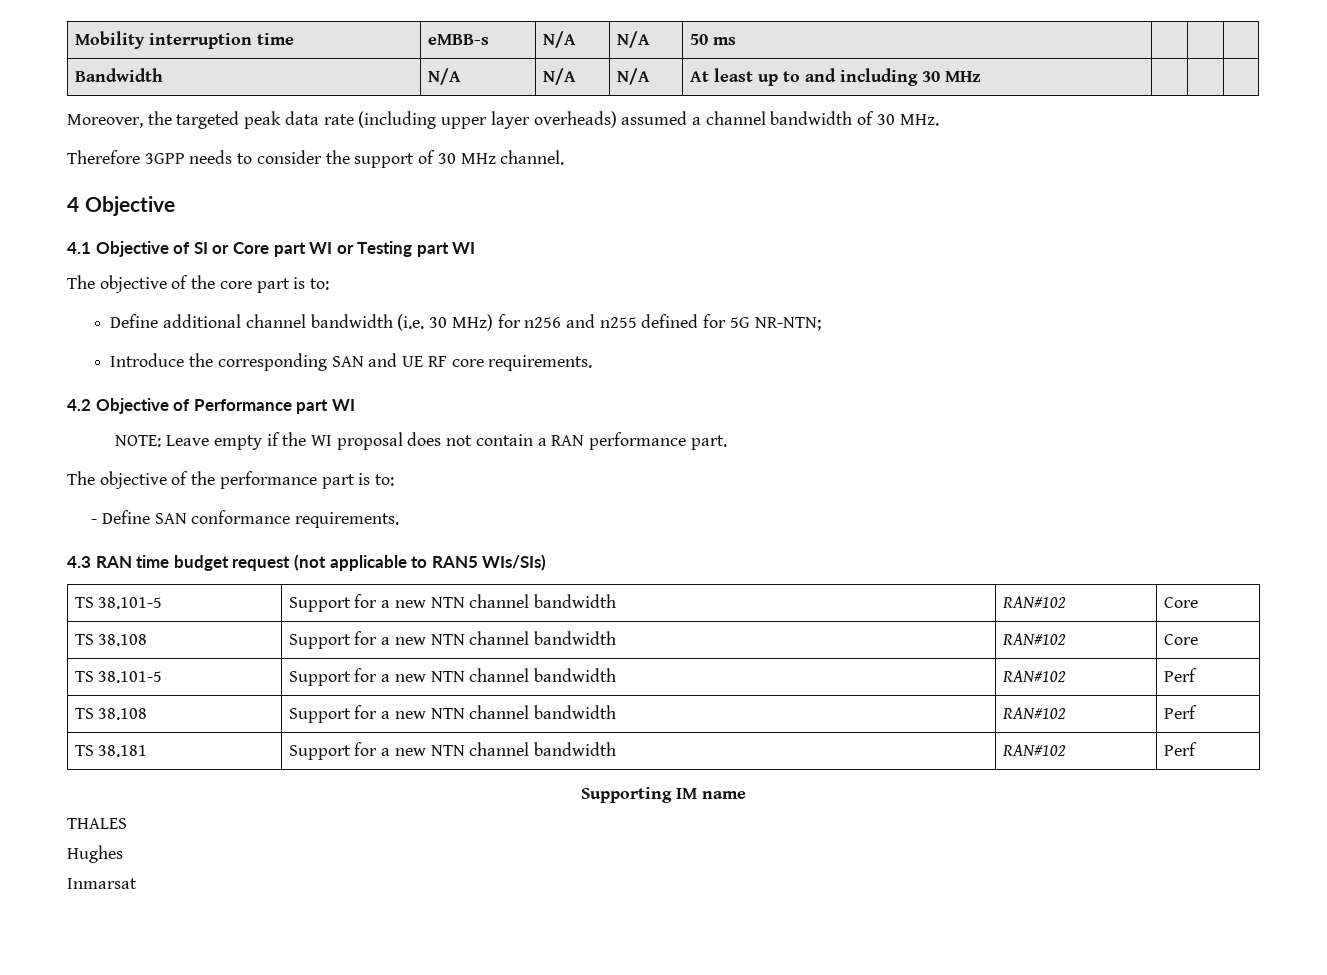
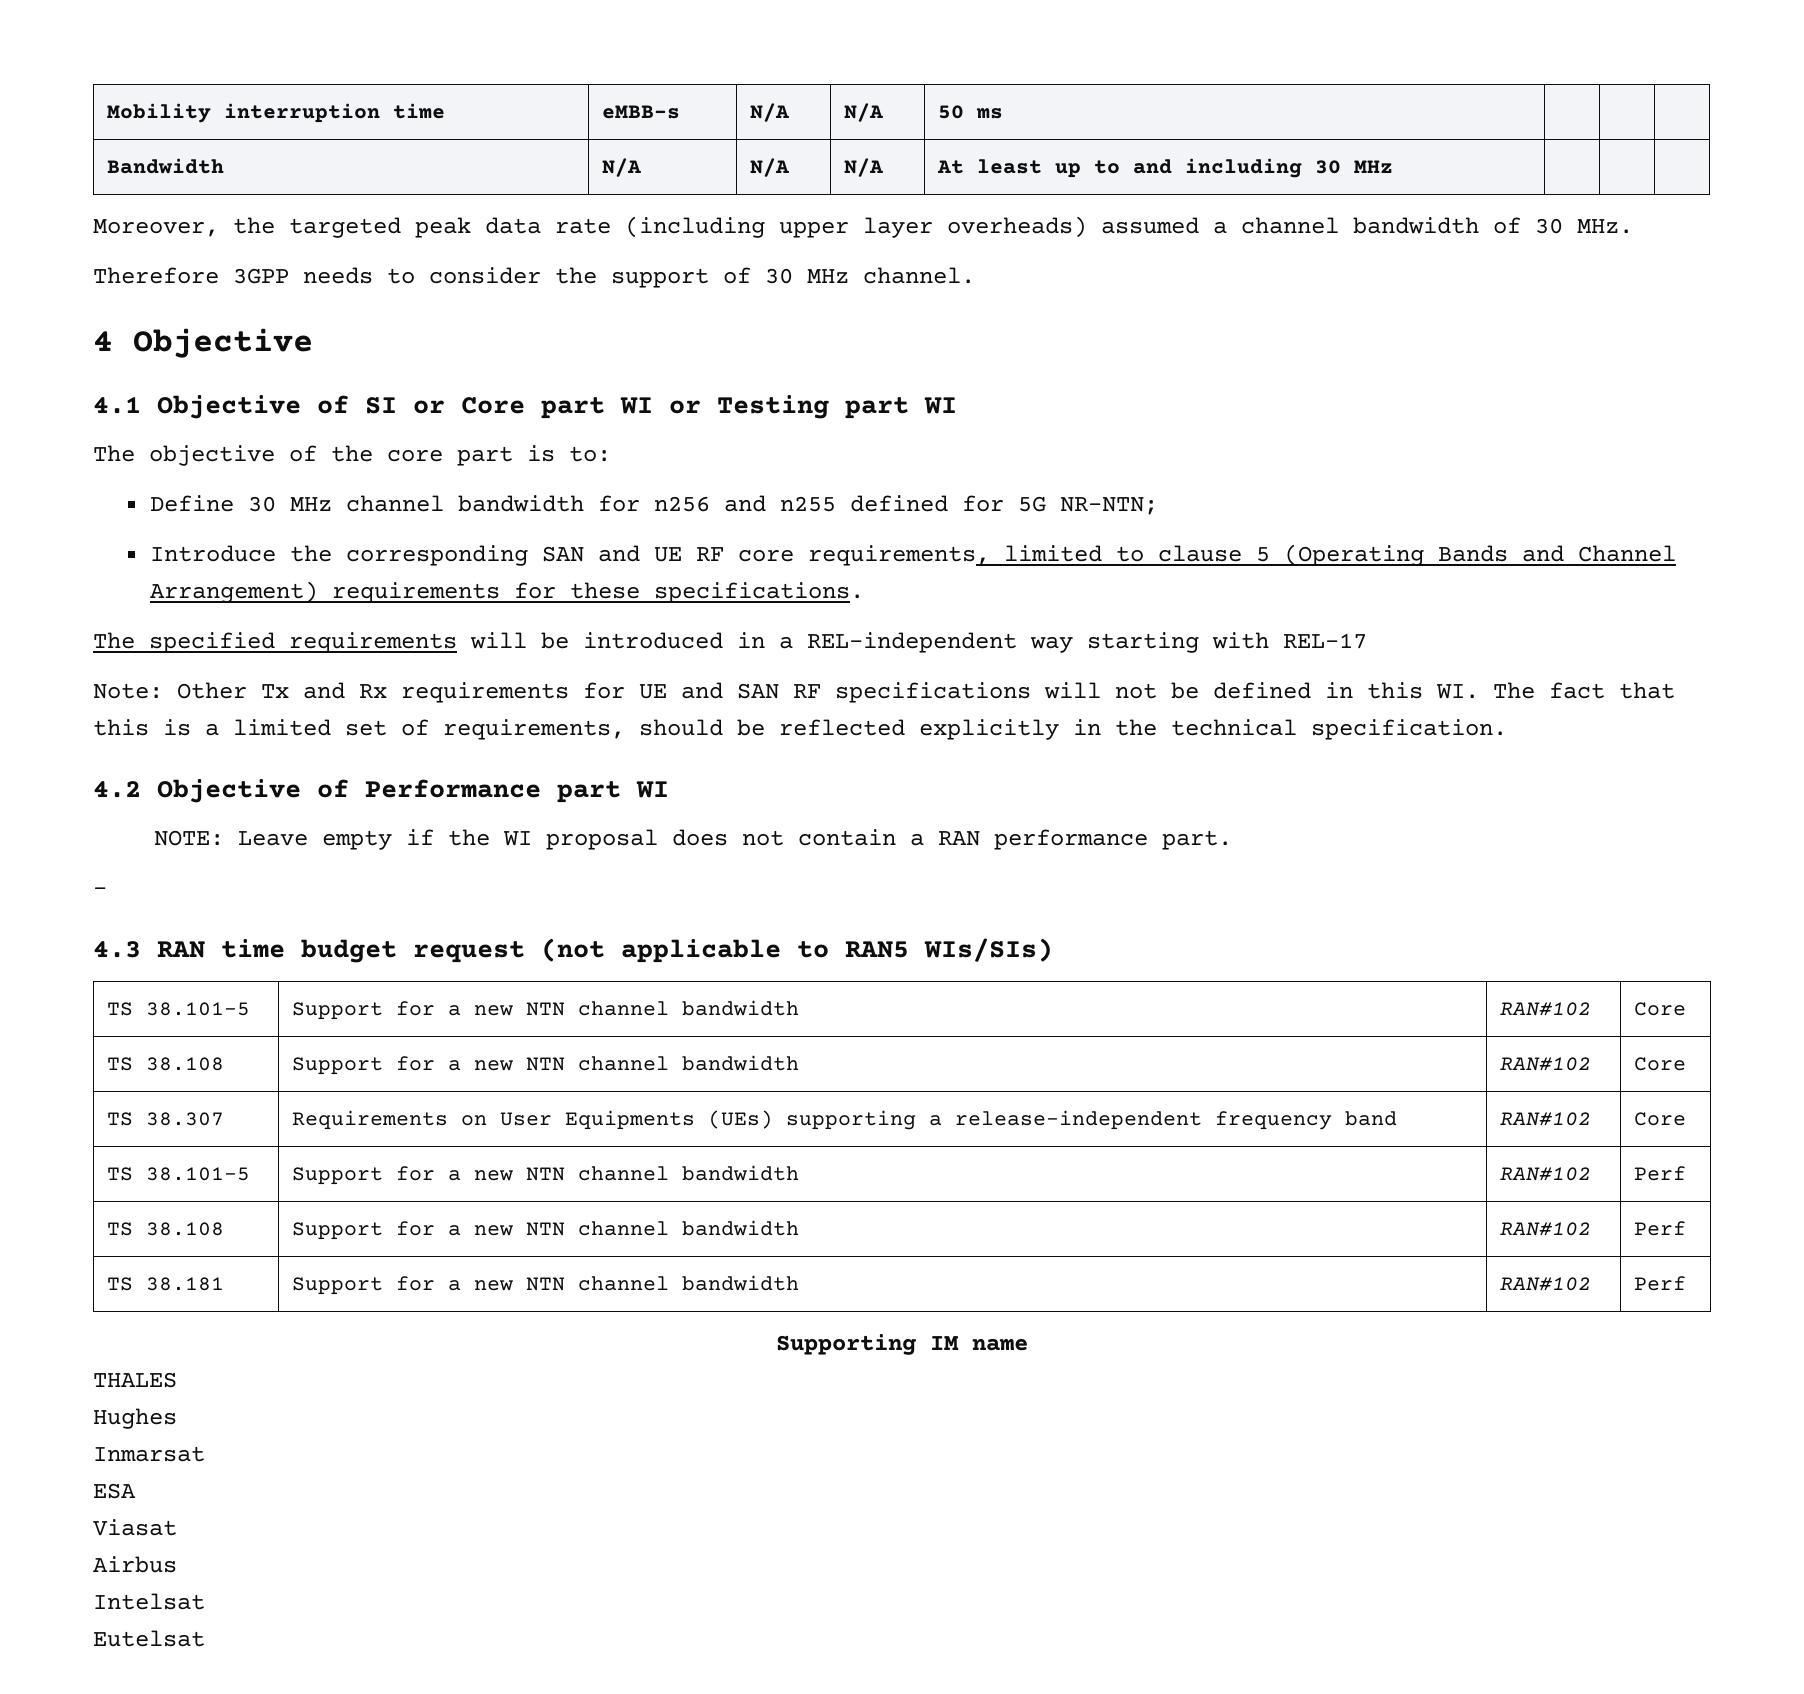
[163,314,493,331] additional channel bandwidth (i.e. 30 MHz) -> [247,495,584,512] 30 MHz channel bandwidth
[488,355,593,371] requirements. -> [807,544,1676,566] [149,581,864,603] [93,632,1367,653] [93,682,1675,703] [93,719,1507,740] requirements, limited to clause 5 (Operating Bands and Channel Arrangement) requirements for these specifications. // The specified requirements will be introduced in a REL-independent way starting with REL-17 // Note: Other Tx and Rx requirements for UE and SAN RF specifications will not be defined in this WI. The fact that this is a limited set of requirements, should be reflected explicitly in the technical specification.
[67,471,395,489] [91,510,400,528] The objective of the performance part is to: // - Define SAN conformance requirements. -> [93,887,107,895] -
(1198, 639) none -> [106,1112,224,1126] [291,1110,1397,1130] [1499,1112,1591,1126] [1633,1112,1686,1126] // TS 38.307 | Requirements on User Equipments (UEs) supporting a release-independent frequency band | RAN#102 | Core
(137, 883) none -> [93,1483,136,1499] [93,1519,177,1536] [93,1556,177,1573] [93,1593,205,1610] [93,1630,205,1647] // ESA // Viasat // Airbus // Intelsat // Eutelsat

